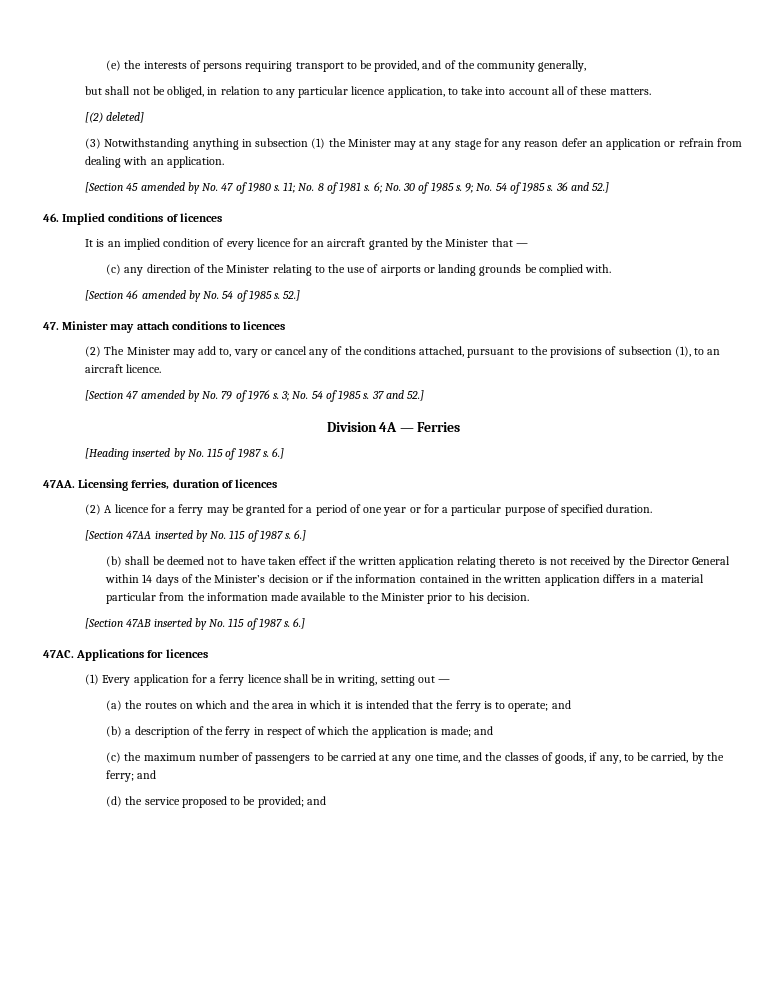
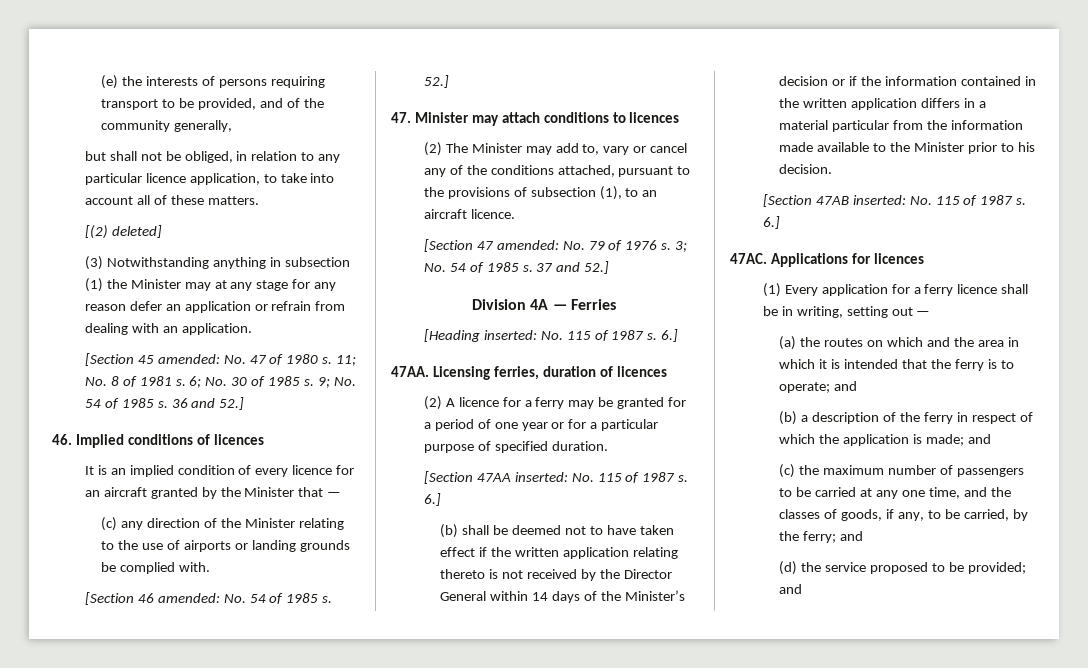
[140,182,200,194] amended by -> [157,354,220,364] amended:
[141,290,201,302] amended by -> [157,593,220,603] amended:
[140,390,200,402] amended by -> [496,240,559,250] amended:
[132,448,186,460] inserted by -> [483,330,537,340] inserted:
[154,530,208,542] inserted by -> [514,472,568,482] inserted:
[153,618,207,630] inserted by -> [852,195,906,205] inserted:

